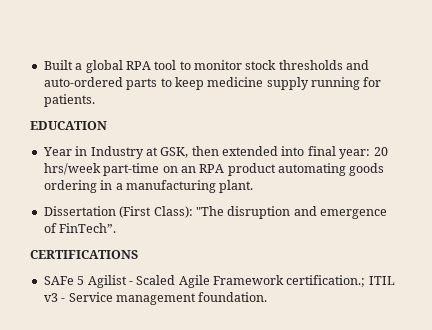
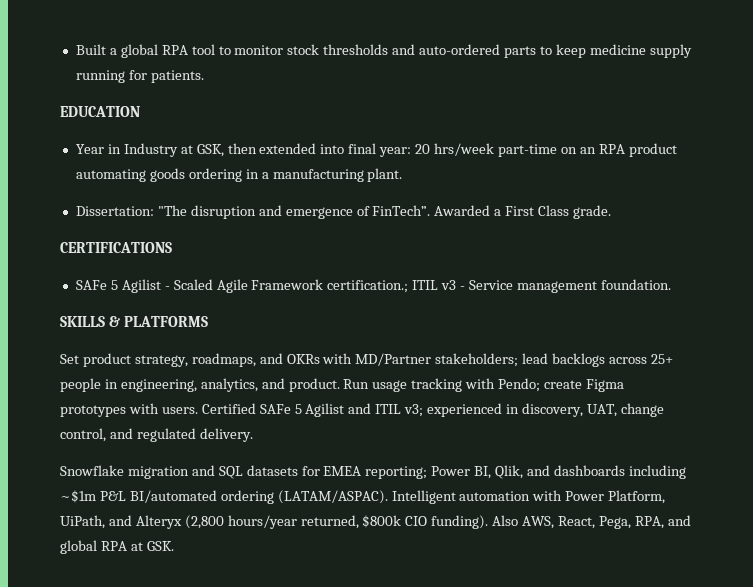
[43,206,193,218] Dissertation (First Class): -> [75,206,154,216] Dissertation:
(117, 228) none -> [434,205,612,219] Awarded a First Class grade.
(268, 297) none -> [60,316,208,327] [60,353,673,367] [60,378,624,392] [60,403,664,417] [60,428,253,442] [60,465,686,479] [60,490,666,504] [60,515,691,529] [60,540,174,554] // SKILLS & PLATFORMS // Set product strategy, roadmaps, and OKRs with MD/Partner stakeholders; lead backlogs across 25+ people in engineering, analytics, and product. Run usage tracking with Pendo; create Figma prototypes with users. Certified SAFe 5 Agilist and ITIL v3; experienced in discovery, UAT, change control, and regulated delivery. // Snowflake migration and SQL datasets for EMEA reporting; Power BI, Qlik, and dashboards including ~$1m P&L BI/automated ordering (LATAM/ASPAC). Intelligent automation with Power Platform, UiPath, and Alteryx (2,800 hours/year returned, $800k CIO funding). Also AWS, React, Pega, RPA, and global RPA at GSK.

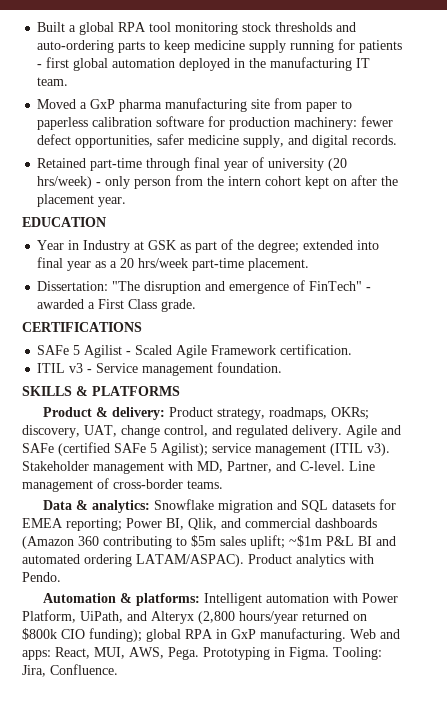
[218,45,284,55] to monitor -> [175,22,239,35] monitoring
[419,44,501,55] auto-ordered -> [37,40,115,53] auto-ordering
[150,70,204,83] patients. -> [359,40,403,53] [37,57,371,71] [37,77,69,86] [37,98,353,112] [37,116,394,130] [37,134,398,148] [37,157,348,171] [37,175,399,189] [37,194,127,207] patients - first global automation deployed in the manufacturing IT team. // Moved a GxP pharma manufacturing site from paper to paperless calibration software for production machinery: fewer defect opportunities, safer medicine supply, and digital records. // Retained part-time through final year of university (20 hrs/week) - only person from the intern cohort kept on after the placement year.
[196,143,677,157] [75,168,403,182] GSK, then extended into final year: 20 hrs/week part-time on an RPA product automating goods ordering in a manufacturing plant. -> [148,239,380,253] [37,257,310,271] GSK as part of the degree; extended into final year as a 20 hrs/week part-time placement.
[372,205,491,216] FinTech”. Awarded -> [309,281,372,291] [37,299,85,309] FinTech" - awarded
[327,280,409,293] certification.; -> [280,344,353,355] certification. //
[60,353,673,367] [60,378,624,392] [60,403,520,417] Set product strategy, roadmaps, and OKRs with MD/Partner stakeholders; lead backlogs across 25+ people in engineering, analytics, and product. Run usage tracking with Pendo; create Figma prototypes with users. Certified SAFe 5 Agilist and ITIL v3; experienced in -> [43,407,370,420] Product & delivery: Product strategy, roadmaps, OKRs;
(253, 435) // -> [346,425,401,438] [22,442,390,456] [22,461,375,474] [22,478,223,492] [43,500,151,513] Agile and SAFe (certified SAFe 5 Agilist); service management (ITIL v3). Stakeholder management with MD, Partner, and C-level. Line management of cross-border teams. // Data & analytics:
[553,465,686,479] [60,490,388,504] dashboards including ~$1m P&L BI/automated ordering (LATAM/ASPAC). -> [245,518,377,528] [22,535,396,549] [22,554,374,567] [22,572,61,582] [43,593,201,606] commercial dashboards (Amazon 360 contributing to $5m sales uplift; ~$1m P&L BI and automated ordering LATAM/ASPAC). Product analytics with Pendo. // Automation & platforms:
[300,515,691,529] [60,540,174,554] returned, $800k CIO funding). Also AWS, React, Pega, RPA, and global RPA at GSK. -> [302,611,367,621] [22,628,400,642] [22,647,382,660] [22,664,118,677] returned on $800k CIO funding); global RPA in GxP manufacturing. Web and apps: React, MUI, AWS, Pega. Prototyping in Figma. Tooling: Jira, Confluence.

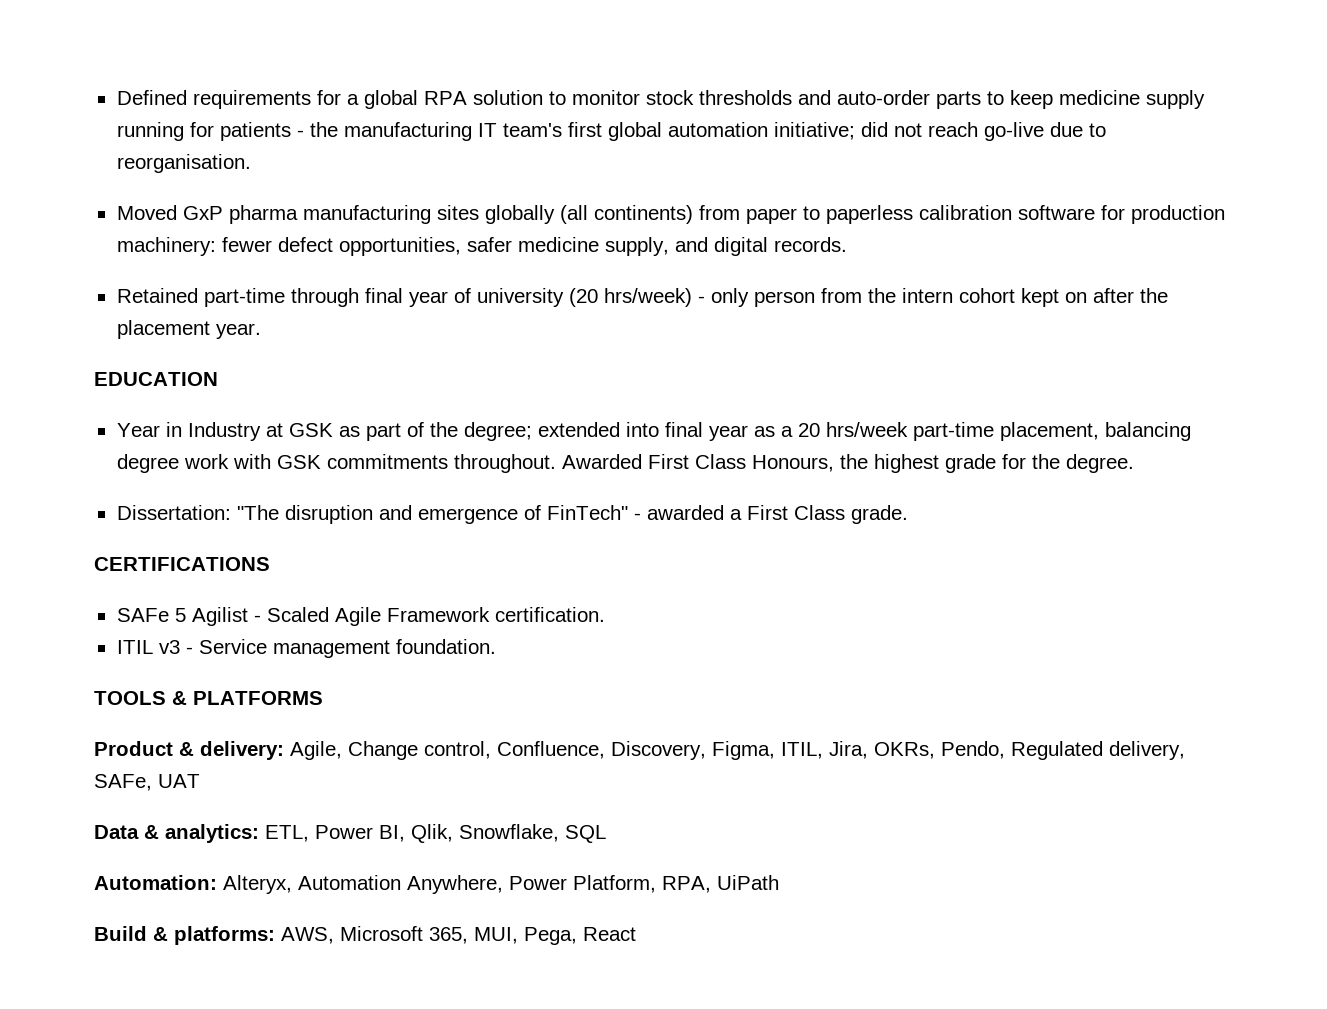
[37,22,239,35] Built a global RPA tool monitoring -> [116,90,640,109] Defined requirements for a global RPA solution to monitor
[37,40,115,53] auto-ordering -> [836,90,930,105] auto-order
[46,57,371,71] [37,77,69,86] first global automation deployed in the manufacturing IT team. -> [309,122,1106,141] [116,154,251,173] the manufacturing IT team's first global automation initiative; did not reach go-live due to reorganisation.
[80,102,88,109] a -> (177, 212) none
[251,99,271,109] site -> [436,205,693,224] sites globally (all continents)
[248,258,310,271] placement. -> [999,422,1191,441] [116,454,1134,473] placement, balancing degree work with GSK commitments throughout. Awarded First Class Honours, the highest grade for the degree.
[22,386,72,396] SKILLS -> [94,691,166,705] TOOLS
[169,407,370,420] [22,425,401,438] [22,442,390,456] [22,461,375,474] [22,478,223,492] [43,499,397,513] [22,518,377,531] [22,535,396,549] [22,554,374,567] [22,572,61,582] [43,593,399,606] [22,610,367,624] [22,628,400,642] [22,647,382,660] [22,664,118,677] Product strategy, roadmaps, OKRs; discovery, UAT, change control, and regulated delivery. Agile and SAFe (certified SAFe 5 Agilist); service management (ITIL v3). Stakeholder management with MD, Partner, and C-level. Line management of cross-border teams. // Data & analytics: Snowflake migration and SQL datasets for EMEA reporting; Power BI, Qlik, and commercial dashboards (Amazon 360 contributing to $5m sales uplift; ~$1m P&L BI and automated ordering LATAM/ASPAC). Product analytics with Pendo. // Automation & platforms: Intelligent automation with Power Platform, UiPath, and Alteryx (2,800 hours/year returned on $800k CIO funding); global RPA in GxP manufacturing. Web and apps: React, MUI, AWS, Pega. Prototyping in Figma. Tooling: Jira, Confluence. -> [290,741,1185,760] [94,774,200,791] [94,824,606,843] [94,875,779,894] [94,926,636,945] Agile, Change control, Confluence, Discovery, Figma, ITIL, Jira, OKRs, Pendo, Regulated delivery, SAFe, UAT // Data & analytics: ETL, Power BI, Qlik, Snowflake, SQL // Automation: Alteryx, Automation Anywhere, Power Platform, RPA, UiPath // Build & platforms: AWS, Microsoft 365, MUI, Pega, React

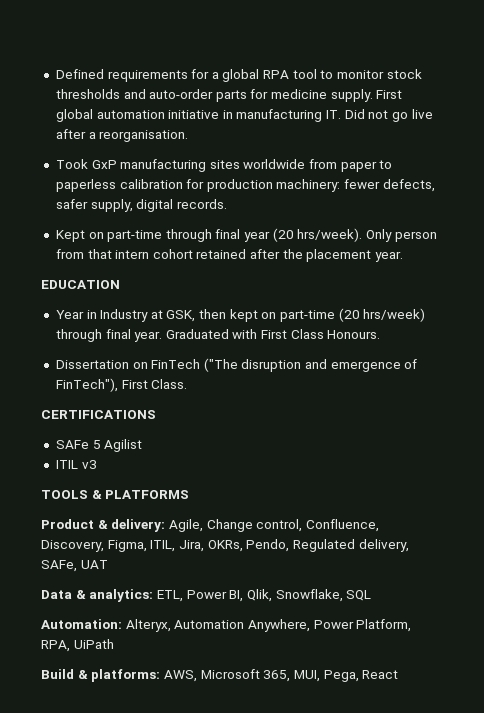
[472,90,543,105] solution -> [292,69,317,79] tool
[986,90,1205,109] [116,122,1106,141] [116,154,251,173] [116,205,693,224] to keep medicine supply running for patients - the manufacturing IT team's first global automation initiative; did not reach go-live due to reorganisation. // Moved GxP pharma manufacturing sites globally (all continents) -> [250,89,403,102] [55,109,433,122] [55,129,189,142] [55,159,306,172] for medicine supply. First global automation initiative in manufacturing IT. Did not go live after a reorganisation. // Took GxP manufacturing sites worldwide
[1017,205,1095,220] software -> (183, 184) none
[277,237,708,256] defect opportunities, safer medicine supply, and -> [382,179,435,192] [55,199,133,212] defects, safer supply,
[116,288,198,303] Retained -> [55,230,104,242] Kept on
[453,288,749,307] of university (20 hrs/week) - only -> [272,228,393,242] (20 hrs/week). Only
[867,288,896,303] the -> [87,249,112,259] that
[1020,288,1087,307] kept on -> [196,249,247,259] retained
[288,422,1191,441] [116,454,1134,473] [116,505,908,524] [94,557,270,571] [116,607,605,626] [116,639,496,658] GSK as part of the degree; extended into final year as a 20 hrs/week part-time placement, balancing degree work with GSK commitments throughout. Awarded First Class Honours, the highest grade for the degree. // Dissertation: "The disruption and emergence of FinTech" - awarded a First Class grade. // CERTIFICATIONS // SAFe 5 Agilist - Scaled Agile Framework certification. // ITIL v3 - Service management foundation. -> [166,308,426,322] [55,329,381,342] [55,358,418,372] [55,378,188,392] [41,410,156,419] [55,439,143,452] [55,460,97,469] GSK, then kept on part-time (20 hrs/week) through final year. Graduated with First Class Honours. // Dissertation on FinTech ("The disruption and emergence of FinTech"), First Class. // CERTIFICATIONS // SAFe 5 Agilist // ITIL v3

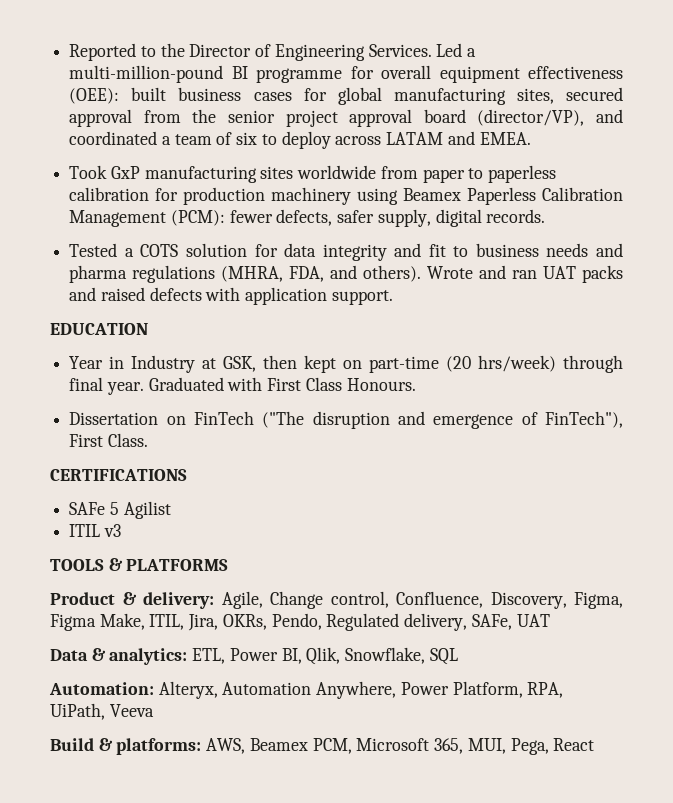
[55,69,422,82] [55,89,403,102] [55,109,433,122] [55,129,189,142] Defined requirements for a global RPA tool to monitor stock thresholds and auto-order parts for medicine supply. First global automation initiative in manufacturing IT. Did not go live after a reorganisation. -> [69,43,477,61] [69,65,623,83] [69,87,623,105] [69,109,623,127] [69,131,531,149] Reported to the Director of Engineering Services. Led a multi-million-pound BI programme for overall equipment effectiveness (OEE): built business cases for global manufacturing sites, secured approval from the senior project approval board (director/VP), and coordinated a team of six to deploy across LATAM and EMEA.
[276,179,341,192] machinery: -> [271,187,623,205] [69,210,225,227] machinery using Beamex Paperless Calibration Management (PCM):
[55,228,437,242] [55,249,404,262] Kept on part-time through final year (20 hrs/week). Only person from that intern cohort retained after the placement year. -> [69,243,623,261] [69,265,624,283] [69,287,393,305] Tested a COTS solution for data integrity and fit to business needs and pharma regulations (MHRA, FDA, and others). Wrote and ran UAT packs and raised defects with application support.
(147, 546) none -> [50,613,145,631] Figma Make,
[73,639,114,649] UiPath -> [50,703,154,720] UiPath, Veeva
(197, 676) none -> [249,738,352,754] Beamex PCM,

